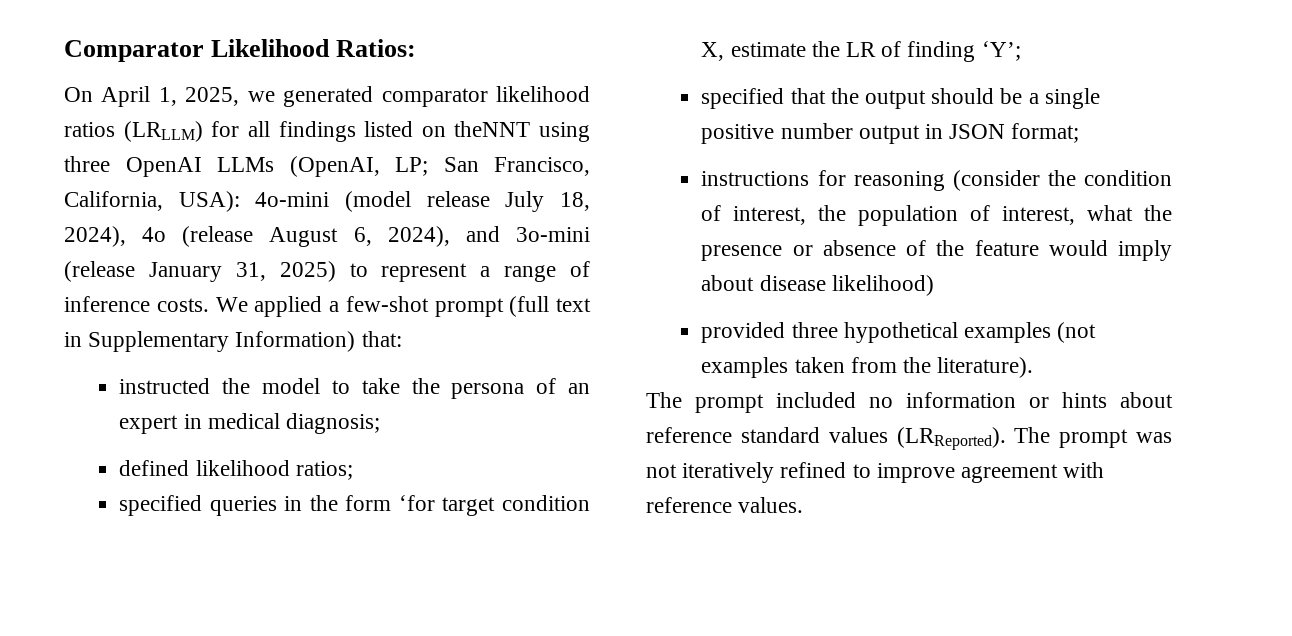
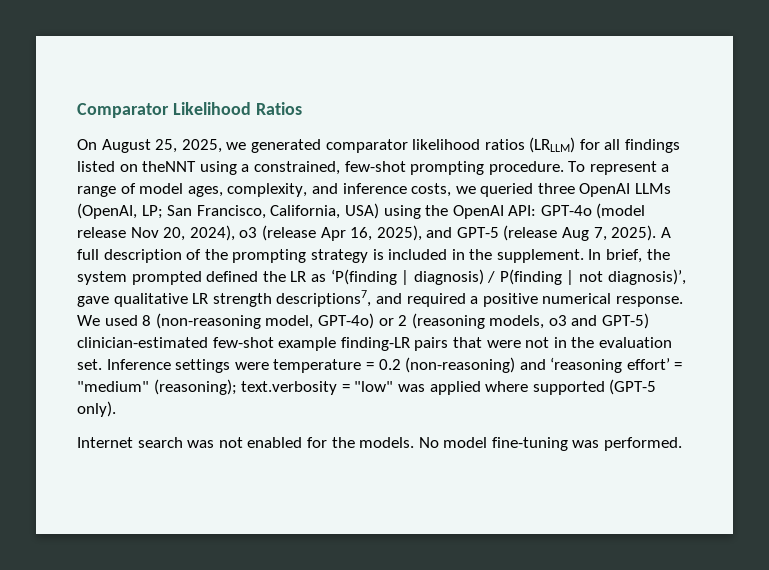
[336,39,417,57] Ratios: -> [255,102,302,115] Ratios
[101,86,177,107] April 1, -> [101,139,178,153] August 25,
(590, 132) none -> [241,161,670,175] [77,183,534,197] a constrained, few-shot prompting procedure. To represent a range of model ages, complexity, and inference costs, we queried
[178,191,590,212] [64,226,590,247] [64,261,590,282] [64,296,591,317] [64,331,402,352] [119,378,590,399] [119,413,381,434] [119,460,353,480] [119,495,590,516] [701,41,1021,62] [701,88,1100,109] [701,123,1080,144] [701,170,1172,191] [701,205,1172,226] [701,240,1172,261] [701,275,934,296] [701,322,1097,343] [701,357,1034,378] [646,392,1173,413] [646,427,1172,450] [646,462,1105,483] [646,497,804,513] USA): 4o-mini (model release July 18, 2024), 4o (release August 6, 2024), and 3o-mini (release January 31, 2025) to represent a range of inference costs. We applied a few-shot prompt (full text in Supplementary Information) that: // instructed the model to take the persona of an expert in medical diagnosis; // defined likelihood ratios; // specified queries in the form ‘for target condition X, estimate the LR of finding ‘Y’; // specified that the output should be a single positive number output in JSON format; // instructions for reasoning (consider the condition of interest, the population of interest, what the presence or absence of the feature would imply about disease likelihood) // provided three hypothetical examples (not examples taken from the literature). // The prompt included no information or hints about reference standard values (LRReported). The prompt was not iteratively refined to improve agreement with reference values. -> [344,203,646,219] [77,225,671,241] [77,249,670,263] [77,269,686,285] [77,290,683,307] [77,313,650,329] [77,337,672,351] [77,357,683,373] [77,379,657,395] [77,401,116,417] [77,437,683,451] USA) using the OpenAI API: GPT-4o (model release Nov 20, 2024), o3 (release Apr 16, 2025), and GPT-5 (release Aug 7, 2025). A full description of the prompting strategy is included in the supplement. In brief, the system prompted defined the LR as ‘P(finding | diagnosis) / P(finding | not diagnosis)’, gave qualitative LR strength descriptions7, and required a positive numerical response. We used 8 (non-reasoning model, GPT-4o) or 2 (reasoning models, o3 and GPT-5) clinician-estimated few-shot example finding-LR pairs that were not in the evaluation set. Inference settings were temperature = 0.2 (non-reasoning) and ‘reasoning effort’ = "medium" (reasoning); text.verbosity = "low" was applied where supported (GPT-5 only). // Internet search was not enabled for the models. No model fine-tuning was performed.

